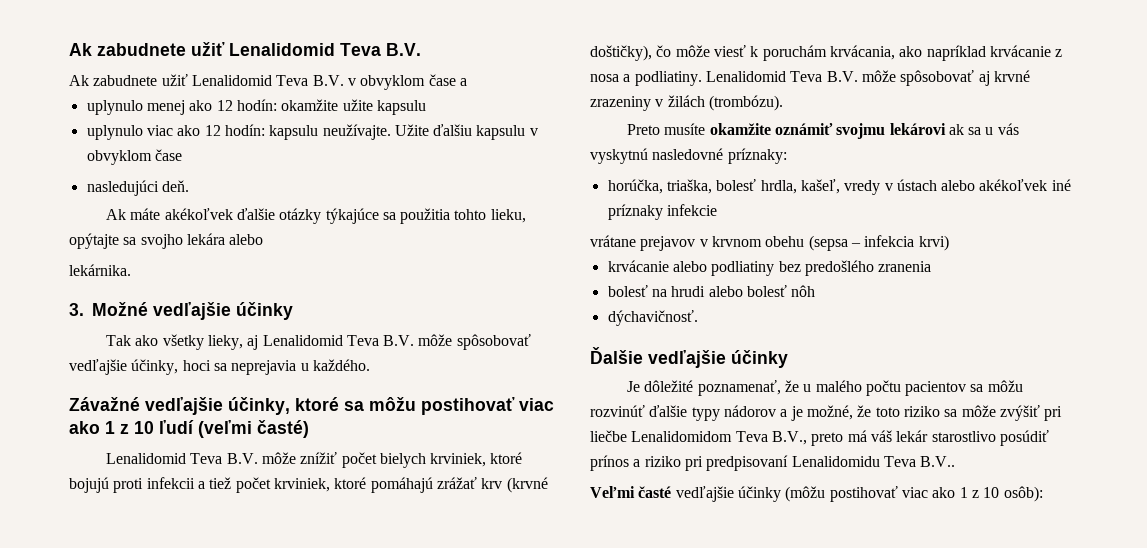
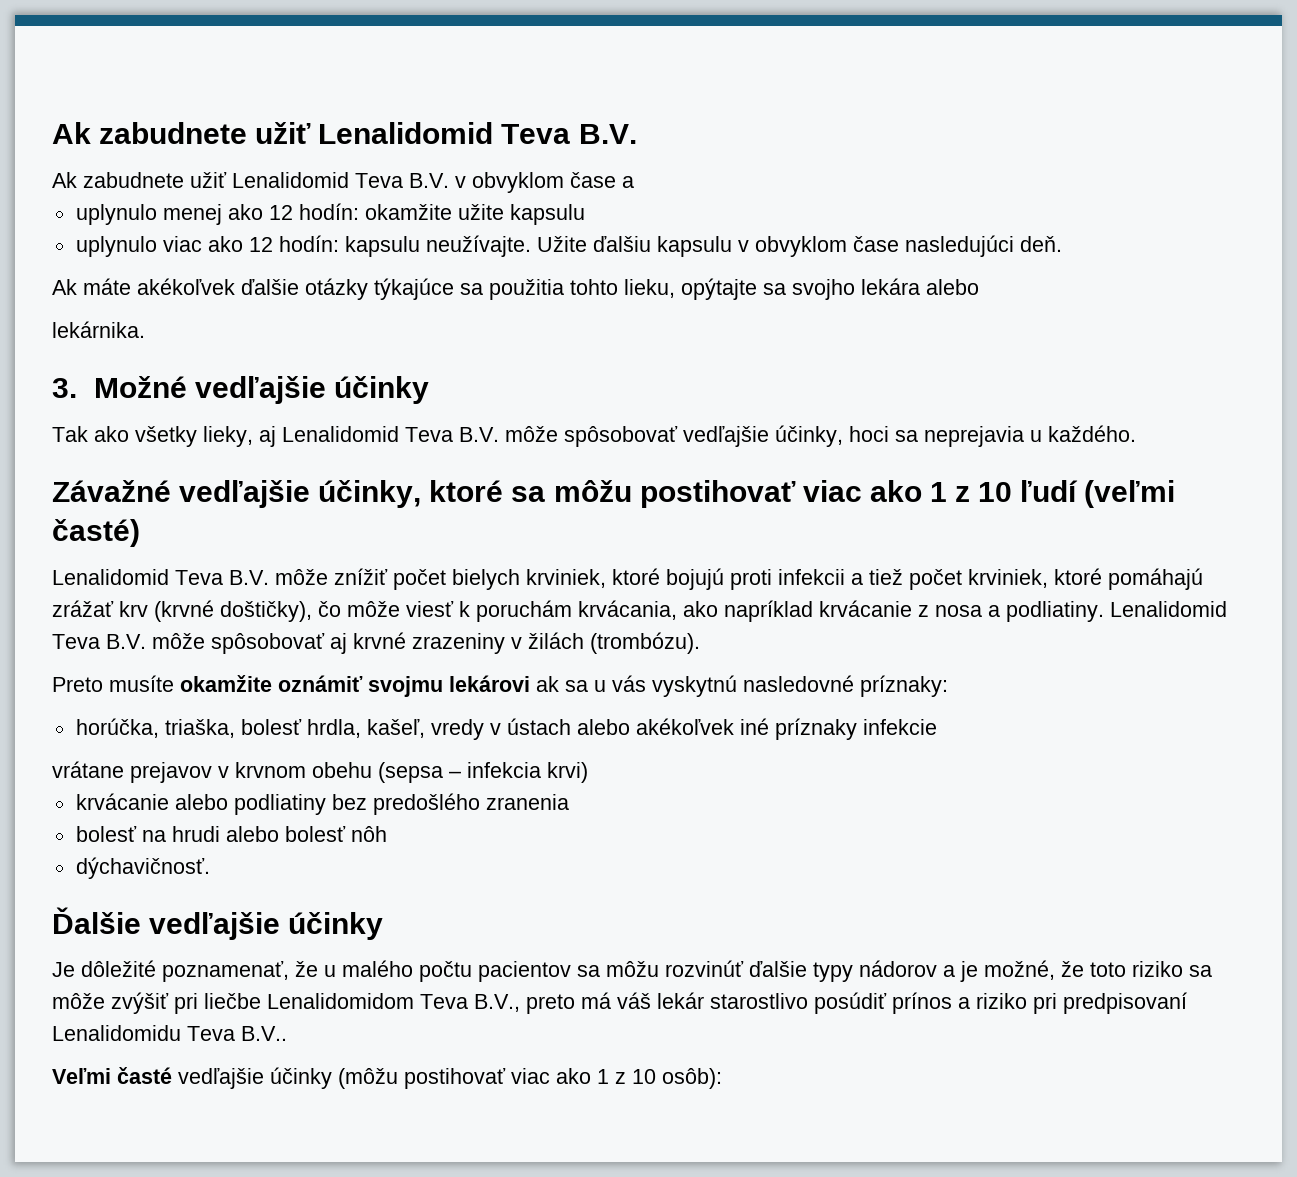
(182, 155) // -> (899, 244) none

